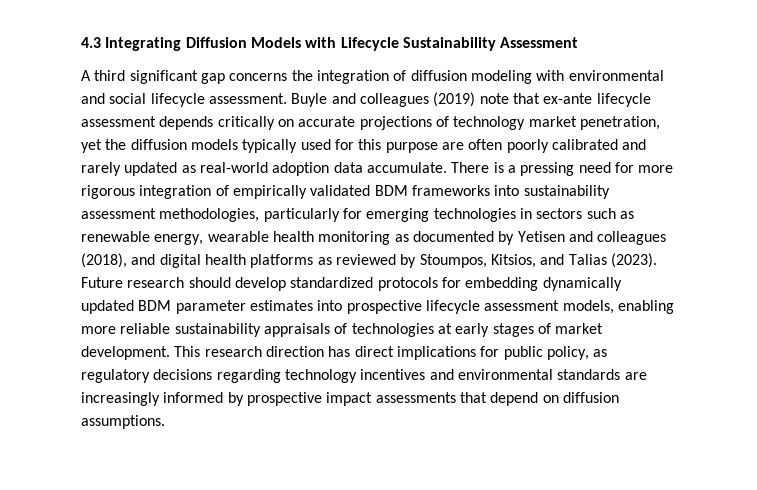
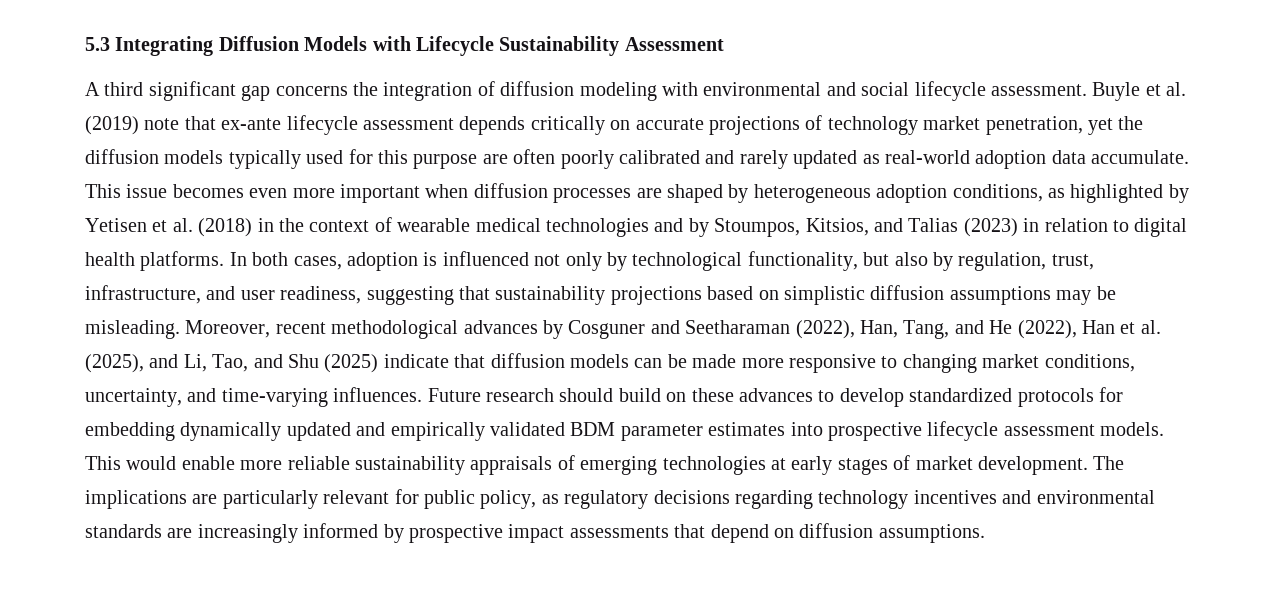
[81,37,101,48] 4.3 -> [85,37,110,51] 5.3
[331,93,429,107] and colleagues -> [1145,82,1187,96] et al.
[451,162,674,176] [81,185,610,199] [81,208,634,222] [81,231,667,245] [81,253,396,268] There is a pressing need for more rigorous integration of empirically validated BDM frameworks into sustainability assessment methodologies, particularly for emerging technologies in sectors such as renewable energy, wearable health monitoring as documented by Yetisen and colleagues (2018), and digital health platforms as reviewed -> [85,183,1189,203] [85,217,684,237] This issue becomes even more important when diffusion processes are shaped by heterogeneous adoption conditions, as highlighted by Yetisen et al. (2018) in the context of wearable medical technologies and
[610,253,657,268] [81,277,231,288] (2023). Future research should -> [963,218,1188,237] [85,251,1094,271] [85,285,1116,305] [85,320,1161,339] [85,353,1135,373] [85,387,835,407] (2023) in relation to digital health platforms. In both cases, adoption is influenced not only by technological functionality, but also by regulation, trust, infrastructure, and user readiness, suggesting that sustainability projections based on simplistic diffusion assumptions may be misleading. Moreover, recent methodological advances by Cosguner and Seetharaman (2022), Han, Tang, and He (2022), Han et al. (2025), and Li, Tao, and Shu (2025) indicate that diffusion models can be made more responsive to changing market conditions, uncertainty, and time-varying influences. Future research should build on these advances to
(134, 307) none -> [356,422,565,441] and empirically validated
[562,300,674,314] models, enabling -> [1100,422,1165,436] [85,456,235,470] models. This would enable
(348, 328) none -> [580,456,658,475] emerging
[174,346,476,360] This research direction has direct implications -> [1093,456,1125,470] [85,490,390,509] The implications are particularly relevant

